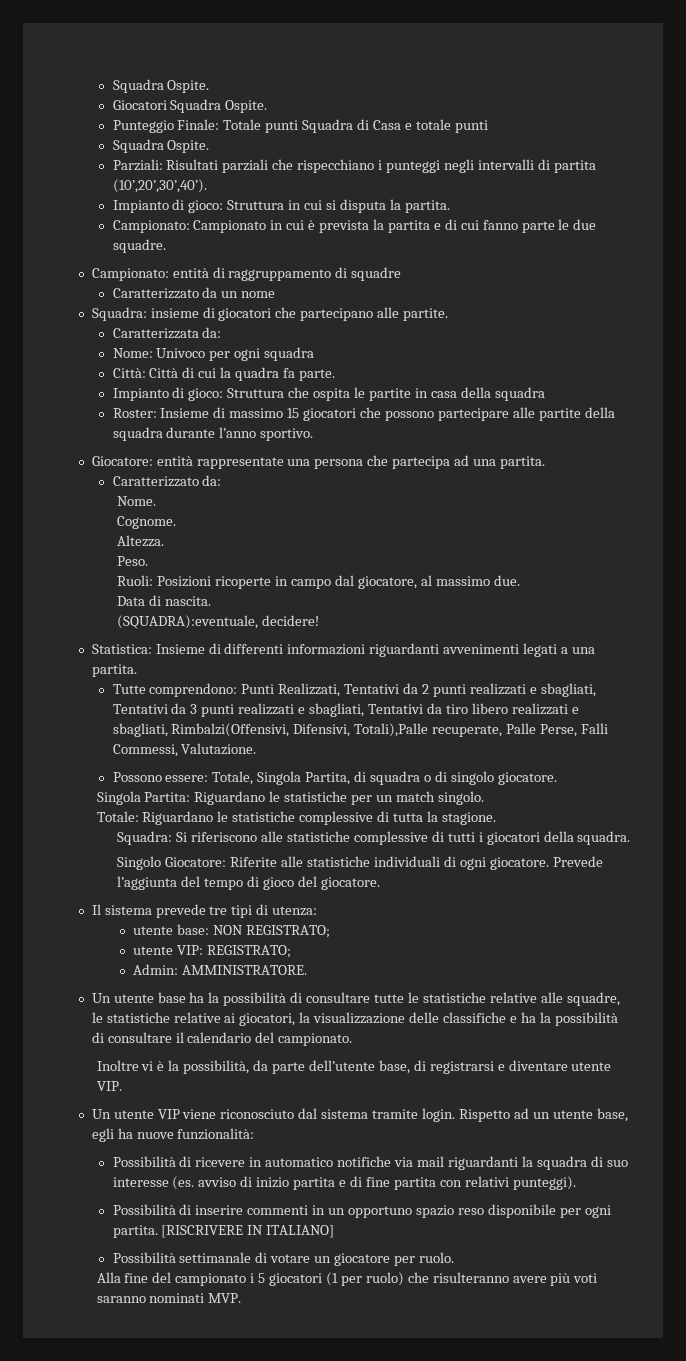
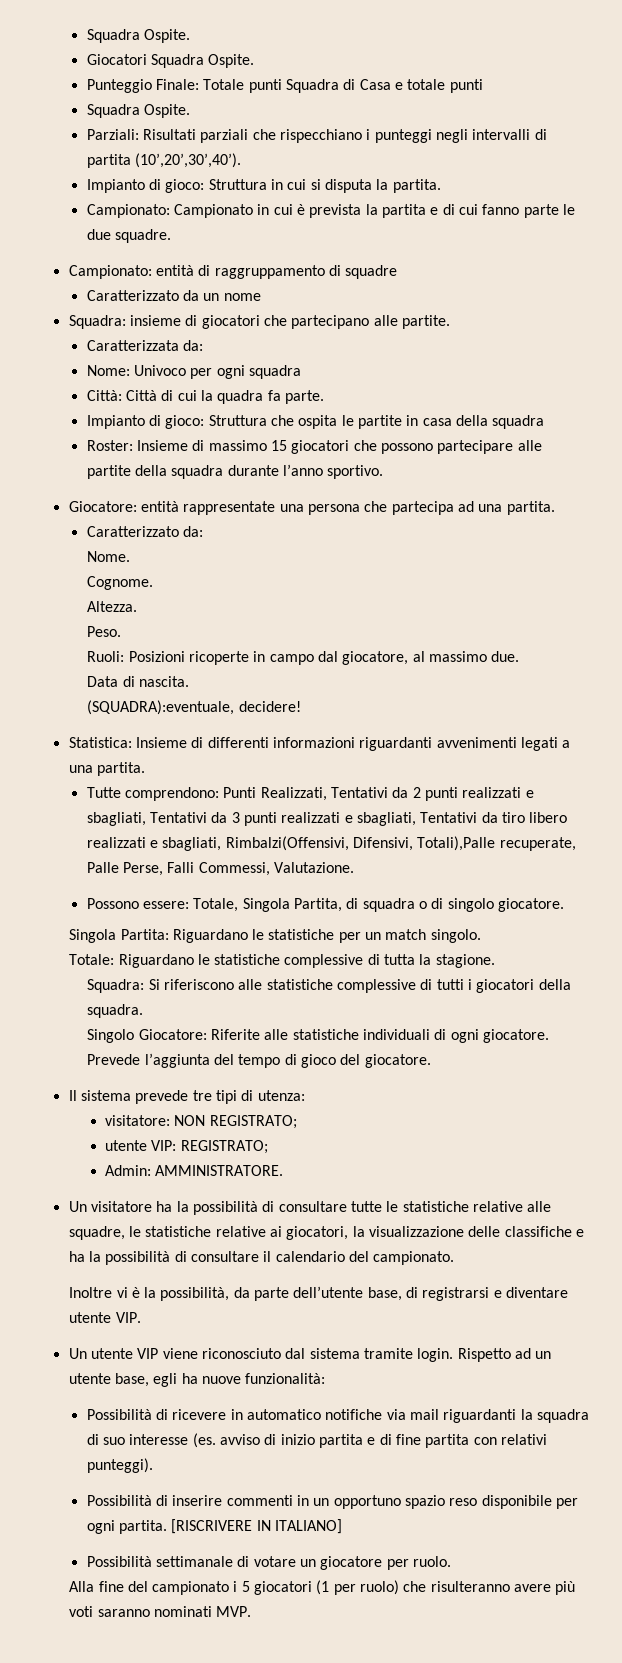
[133,924,210,935] utente base: -> [104,1115,170,1126] visitatore:
[113,992,186,1003] utente base -> [91,1201,153,1212] visitatore

